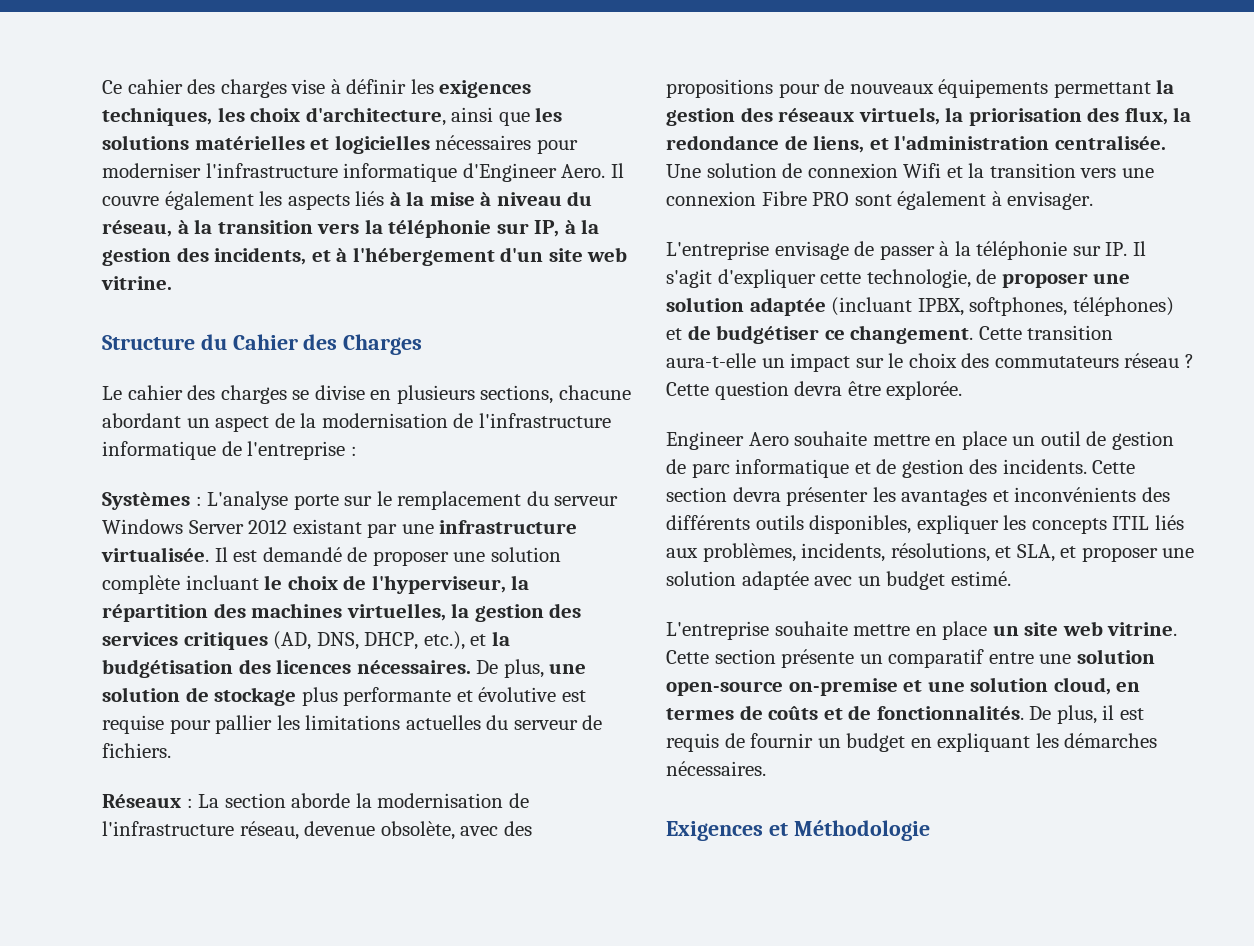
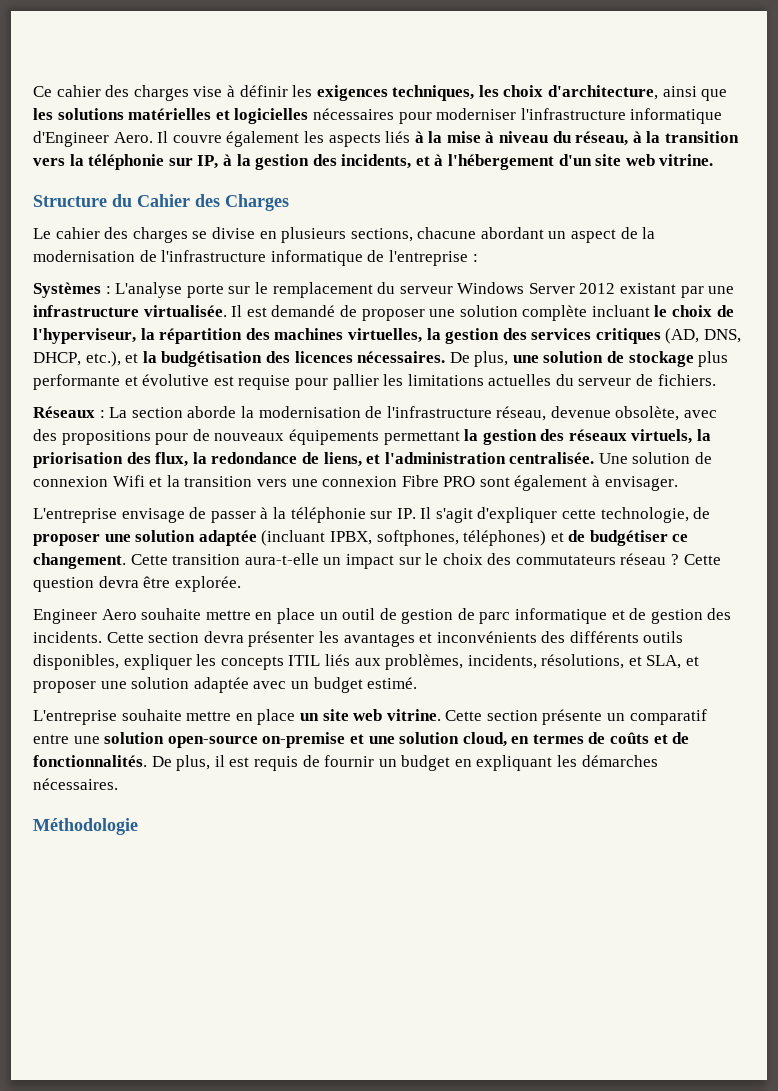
[666,821,788,841] Exigences et -> (118, 784) none

